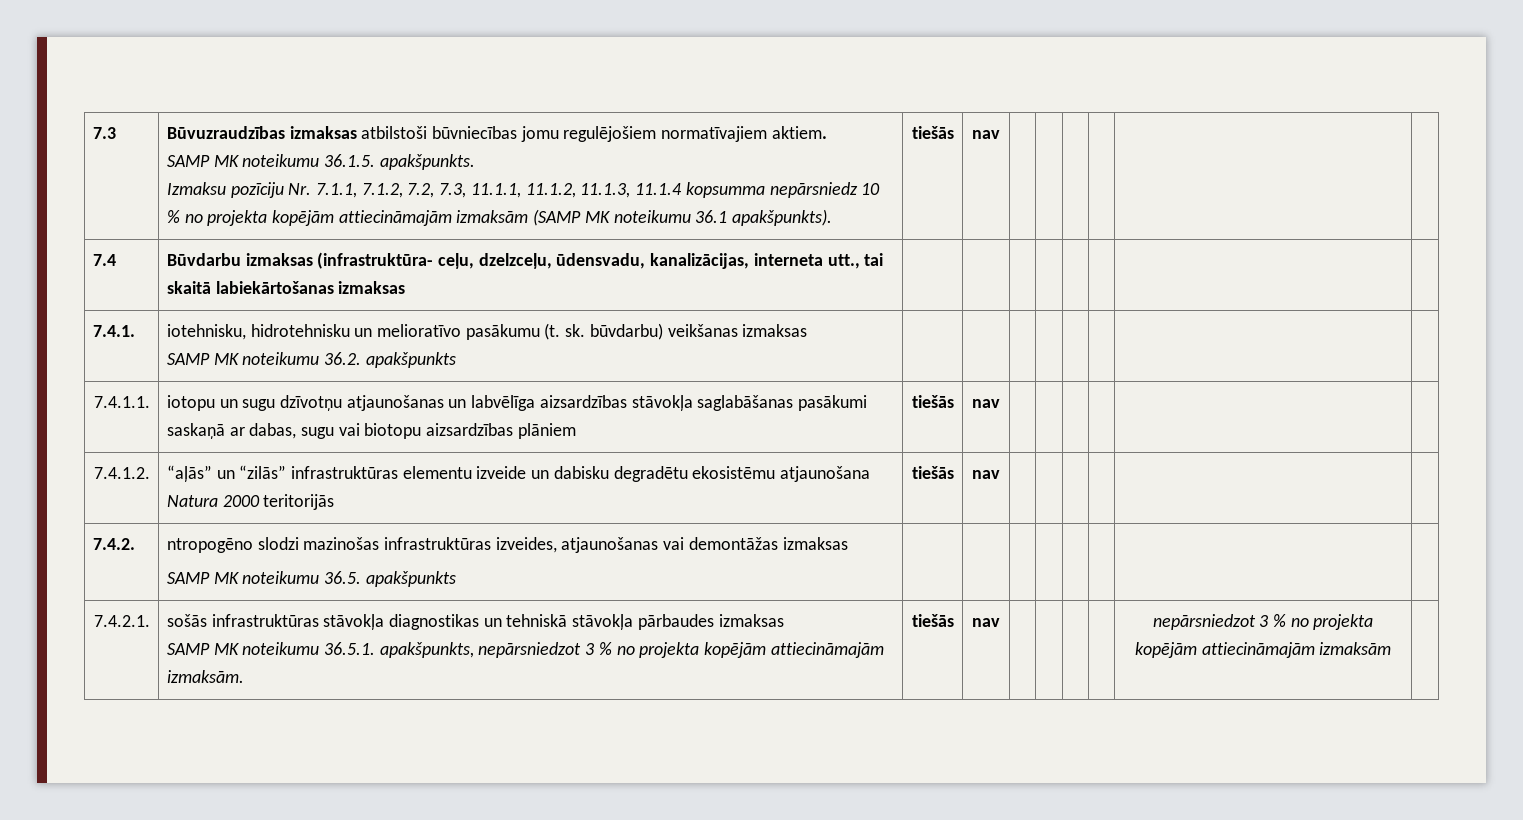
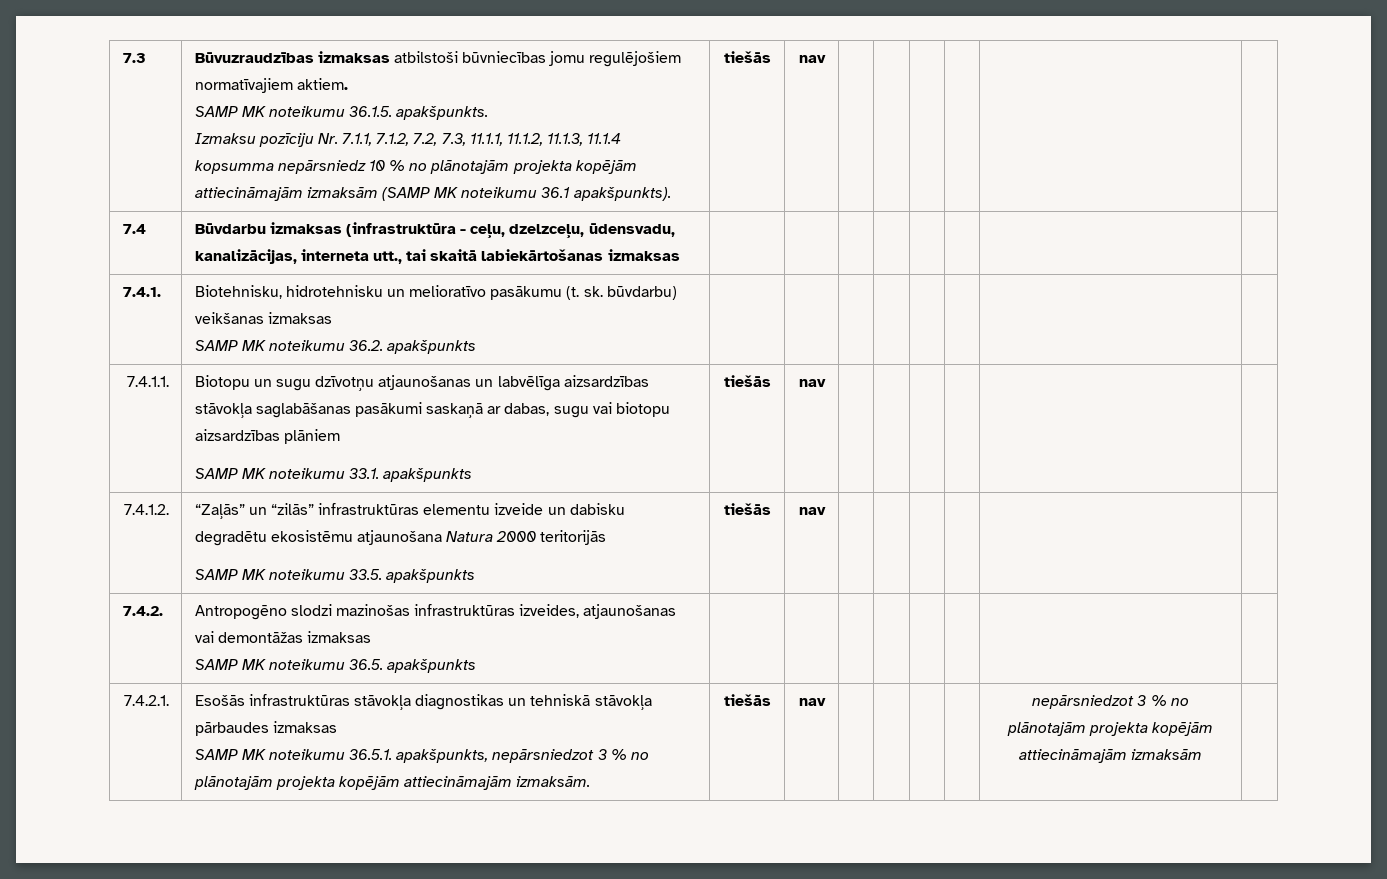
(203, 218) none -> [430,160,510,174] plānotajām
[317,252,434,269] (infrastruktūra- -> [345,222,467,237] (infrastruktūra -
[166,324,246,340] iotehnisku, -> [194,285,282,299] Biotehnisku,
[166,395,215,411] iotopu -> [194,375,250,390] Biotopu
(576, 431) none -> [194,468,473,482] // SAMP MK noteikumu 33.1. apakšpunkts
[166,465,212,482] “aļās” -> [194,504,245,519] “Zaļās”
(335, 502) none -> [194,569,476,583] // SAMP MK noteikumu 33.5. apakšpunkts
[166,538,253,553] ntropogēno -> [194,605,287,620] Antropogēno
[166,614,207,627] sošās -> [194,695,245,706] Esošās
(635, 650) none -> [193,776,273,790] plānotajām
(1309, 622) none -> [1006,722,1086,736] plānotajām

